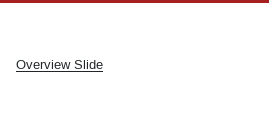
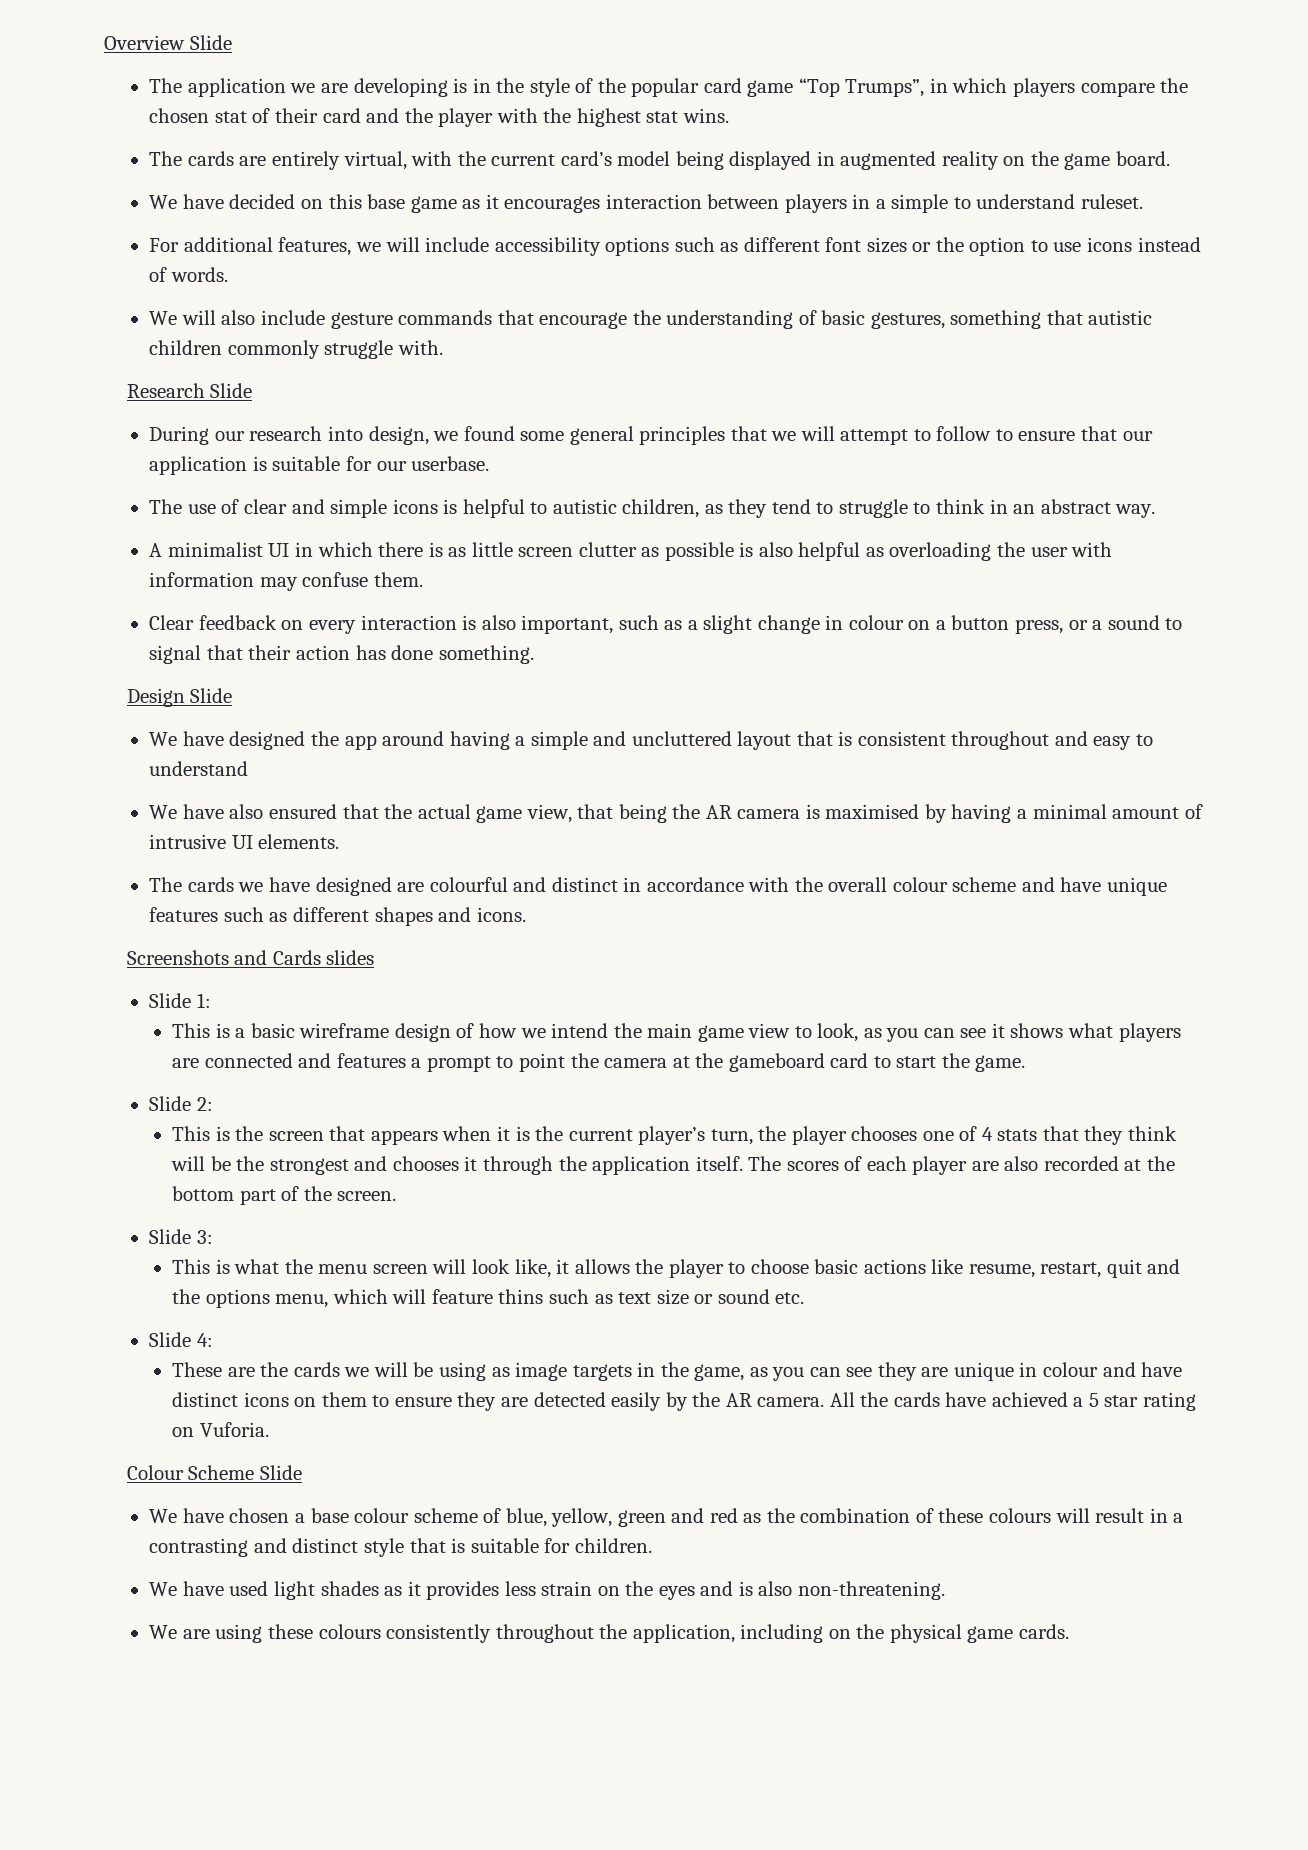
(103, 64) none -> [149,78,1189,97] [149,108,729,127] [149,151,1171,170] [149,194,1144,213] [149,237,1201,256] [149,267,228,282] [149,310,1153,329] [149,340,443,359] [126,383,253,398] [149,426,1153,445] [149,456,490,475] [149,499,1156,518] [149,542,1113,561] [149,572,423,591] [149,615,1183,634] [149,645,534,664] [126,688,233,707] [149,731,1154,750] [149,761,249,776] [149,804,1203,823] [149,834,340,849] [149,877,1168,896] [149,907,526,926] [126,950,375,965] [149,993,211,1008] [172,1023,1181,1042] [172,1053,1026,1072] [149,1096,213,1111] [172,1126,1177,1145] [171,1156,1175,1175] [172,1186,397,1205] [149,1229,213,1244] [172,1259,1181,1278] [172,1289,805,1308] [149,1332,213,1347] [172,1362,1183,1381] [172,1392,1196,1411] [172,1422,269,1437] [126,1465,302,1480] [149,1508,1184,1527] [149,1538,652,1557] [149,1581,945,1600] [149,1624,1069,1643] // The application we are developing is in the style of the popular card game “Top Trumps”, in which players compare the chosen stat of their card and the player with the highest stat wins. // The cards are entirely virtual, with the current card’s model being displayed in augmented reality on the game board. // We have decided on this base game as it encourages interaction between players in a simple to understand ruleset. // For additional features, we will include accessibility options such as different font sizes or the option to use icons instead of words. // We will also include gesture commands that encourage the understanding of basic gestures, something that autistic children commonly struggle with. // Research Slide // During our research into design, we found some general principles that we will attempt to follow to ensure that our application is suitable for our userbase. // The use of clear and simple icons is helpful to autistic children, as they tend to struggle to think in an abstract way. // A minimalist UI in which there is as little screen clutter as possible is also helpful as overloading the user with information may confuse them. // Clear feedback on every interaction is also important, such as a slight change in colour on a button press, or a sound to signal that their action has done something. // Design Slide // We have designed the app around having a simple and uncluttered layout that is consistent throughout and easy to understand // We have also ensured that the actual game view, that being the AR camera is maximised by having a minimal amount of intrusive UI elements. // The cards we have designed are colourful and distinct in accordance with the overall colour scheme and have unique features such as different shapes and icons. // Screenshots and Cards slides // Slide 1: // This is a basic wireframe design of how we intend the main game view to look, as you can see it shows what players are connected and features a prompt to point the camera at the gameboard card to start the game. // Slide 2: // This is the screen that appears when it is the current player’s turn, the player chooses one of 4 stats that they think will be the strongest and chooses it through the application itself. The scores of each player are also recorded at the bottom part of the screen. // Slide 3: // This is what the menu screen will look like, it allows the player to choose basic actions like resume, restart, quit and the options menu, which will feature thins such as text size or sound etc. // Slide 4: // These are the cards we will be using as image targets in the game, as you can see they are unique in colour and have distinct icons on them to ensure they are detected easily by the AR camera. All the cards have achieved a 5 star rating on Vuforia. // Colour Scheme Slide // We have chosen a base colour scheme of blue, yellow, green and red as the combination of these colours will result in a contrasting and distinct style that is suitable for children. // We have used light shades as it provides less strain on the eyes and is also non-threatening. // We are using these colours consistently throughout the application, including on the physical game cards.

